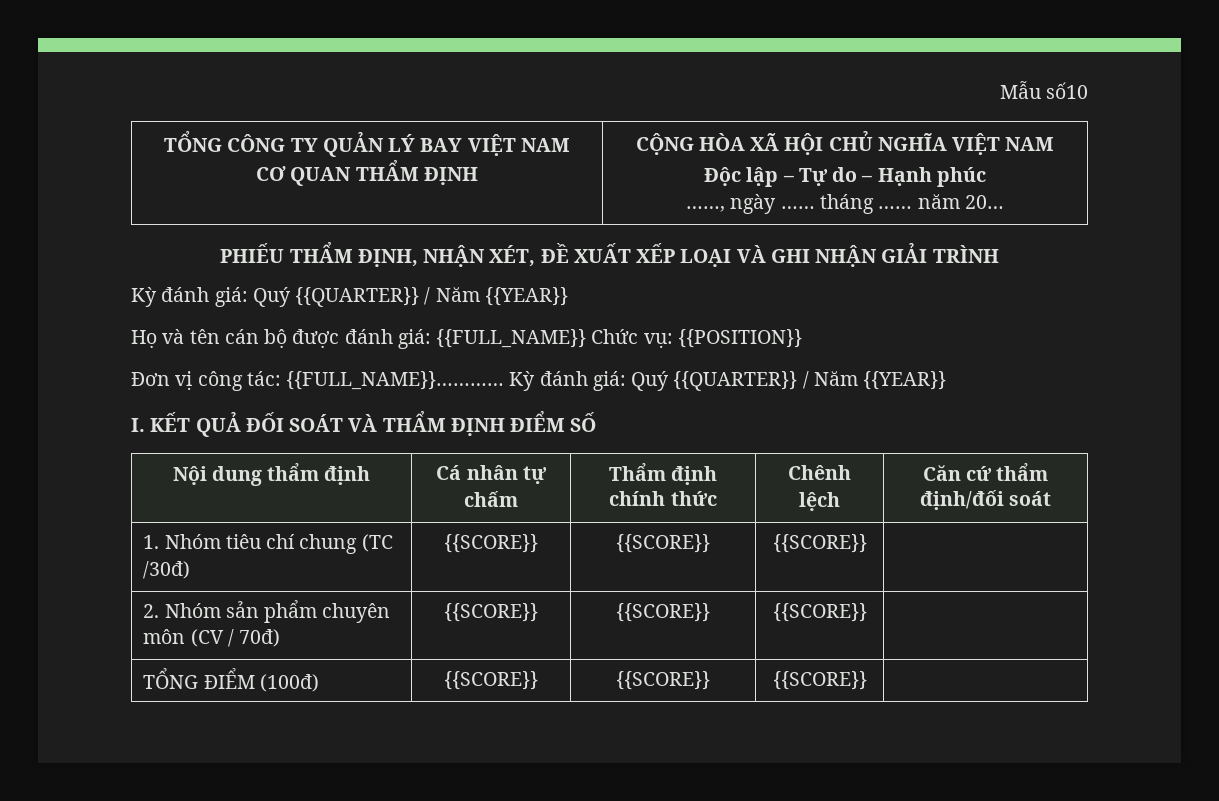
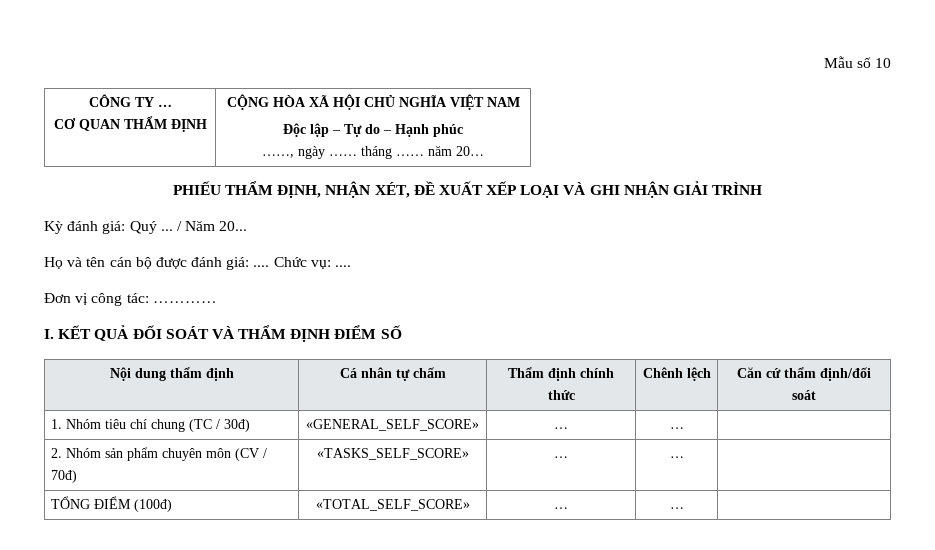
[1046,82,1088,99] [164,130,570,157] số10 // TỔNG CÔNG TY QUẢN LÝ BAY VIỆT NAM -> [856,57,891,68] [88,94,172,107] số 10 // CÔNG TY …
[295,287,568,307] {{QUARTER}} / Năm {{YEAR}} -> [160,220,248,231] ... / Năm 20...
[436,329,587,348] {{FULL_NAME}} -> [253,265,270,267] ....
[677,329,802,348] {{POSITION}} -> [335,265,352,267] ....
[286,371,947,391] {{FULL_NAME}}………… Kỳ đánh giá: Quý {{QUARTER}} / Năm {{YEAR}} -> [152,301,217,303] …………
[143,561,191,579] [444,534,538,553] [616,534,710,553] [772,534,867,553] /30đ) | {{SCORE}} | {{SCORE}} | {{SCORE}} -> [216,419,251,432] [306,419,479,431] [554,427,568,429] [669,427,684,429] / 30đ) | «GENERAL_SELF_SCORE» | … | …
[444,603,538,622] [616,603,710,622] [772,603,867,622] {{SCORE}} | {{SCORE}} | {{SCORE}} -> [316,448,469,460] [554,456,568,458] [669,456,684,458] «TASKS_SELF_SCORE» | … | …
[444,671,538,690] [616,671,710,690] [772,671,867,690] {{SCORE}} | {{SCORE}} | {{SCORE}} -> [315,499,470,511] [554,507,568,509] [669,507,684,509] «TOTAL_SELF_SCORE» | … | …

